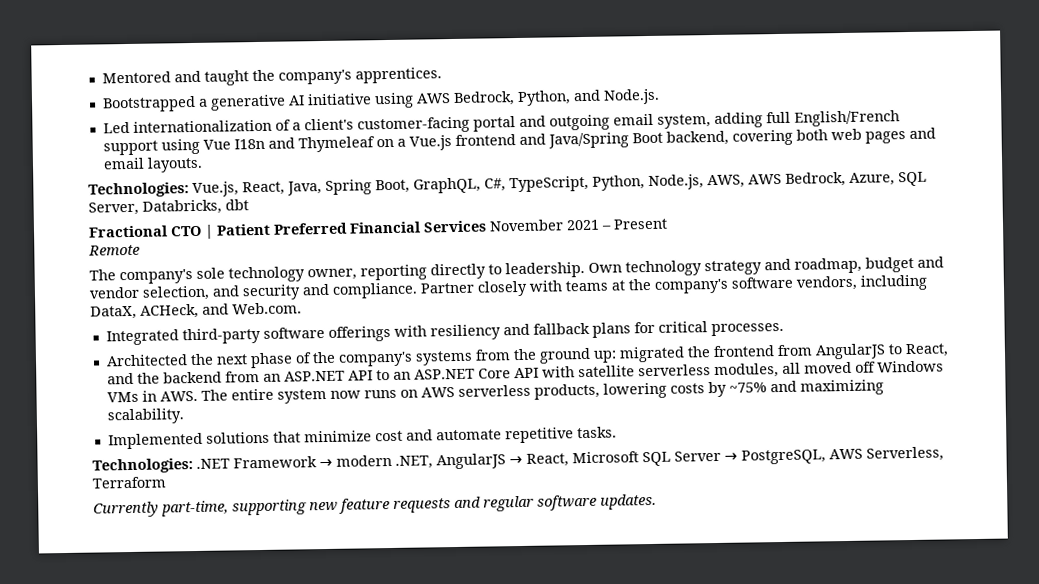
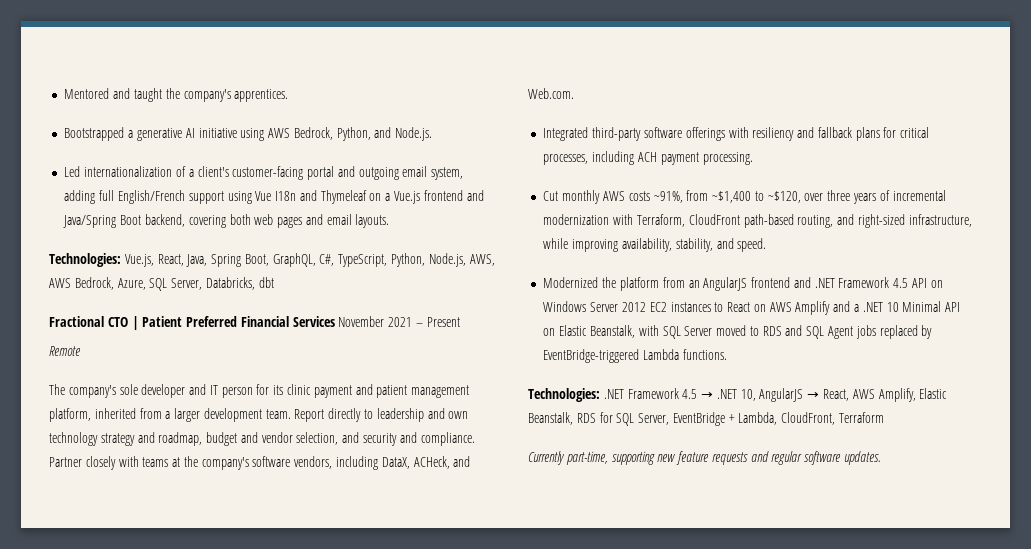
[228,261,622,283] technology owner, reporting directly to leadership. Own -> [141,384,470,398] [49,408,469,422] developer and IT person for its clinic payment and patient management platform, inherited from a larger development team. Report directly to leadership and own
[710,322,784,337] [105,343,949,369] [106,360,944,385] [106,379,884,404] [106,408,184,425] [107,426,617,450] [92,446,944,474] processes. // Architected the next phase of the company's systems from the ground up: migrated the frontend from AngularJS to React, and the backend from an ASP.NET API to an ASP.NET Core API with satellite serverless modules, all moved off Windows VMs in AWS. The entire system now runs on AWS serverless products, lowering costs by ~75% and maximizing scalability. // Implemented solutions that minimize cost and automate repetitive tasks. // Technologies: .NET Framework → modern .NET, AngularJS → React, Microsoft SQL Server → PostgreSQL, AWS Serverless, -> [543,151,753,165] [543,190,946,204] [543,214,972,228] [543,238,767,252] [543,277,943,291] [543,301,961,315] [543,325,933,339] [543,349,727,363] [528,388,948,402] [528,412,836,426] processes, including ACH payment processing. // Cut monthly AWS costs ~91%, from ~$1,400 to ~$120, over three years of incremental modernization with Terraform, CloudFront path-based routing, and right-sized infrastructure, while improving availability, stability, and speed. // Modernized the platform from an AngularJS frontend and .NET Framework 4.5 API on Windows Server 2012 EC2 instances to React on AWS Amplify and a .NET 10 Minimal API on Elastic Beanstalk, with SQL Server moved to RDS and SQL Agent jobs replaced by EventBridge-triggered Lambda functions. // Technologies: .NET Framework 4.5 → .NET 10, AngularJS → React, AWS Amplify, Elastic Beanstalk, RDS for SQL Server, EventBridge + Lambda, CloudFront,

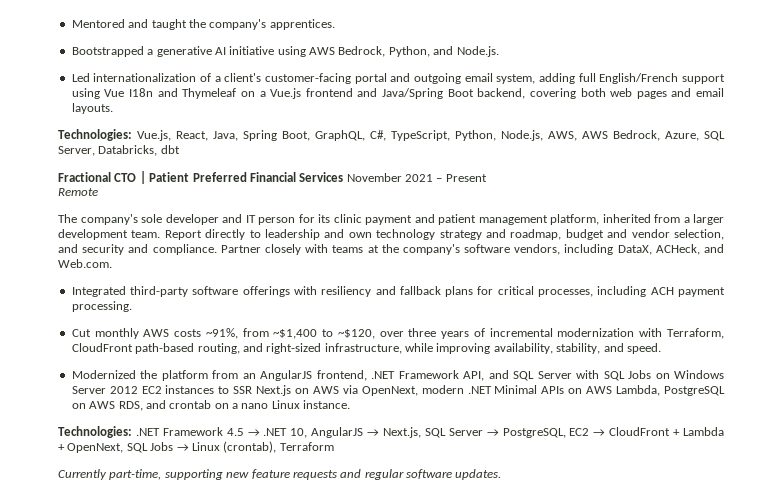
[751,277,927,288] frontend and .NET Framework 4.5 API -> [316,370,652,381] frontend, .NET Framework API, and SQL Server with SQL Jobs
[727,301,961,315] [543,325,933,339] [543,349,727,363] React on AWS Amplify and a .NET 10 Minimal API on Elastic Beanstalk, with SQL Server moved to RDS and SQL Agent jobs replaced by EventBridge-triggered Lambda functions. -> [233,385,725,396] [71,400,351,411] SSR Next.js on AWS via OpenNext, modern .NET Minimal APIs on AWS Lambda, PostgreSQL on AWS RDS, and crontab on a nano Linux instance.
[823,388,948,402] [528,412,836,426] React, AWS Amplify, Elastic Beanstalk, RDS for SQL Server, EventBridge + Lambda, CloudFront, -> [383,427,725,438] [58,441,277,453] Next.js, SQL Server → PostgreSQL, EC2 → CloudFront + Lambda + OpenNext, SQL Jobs → Linux (crontab),

